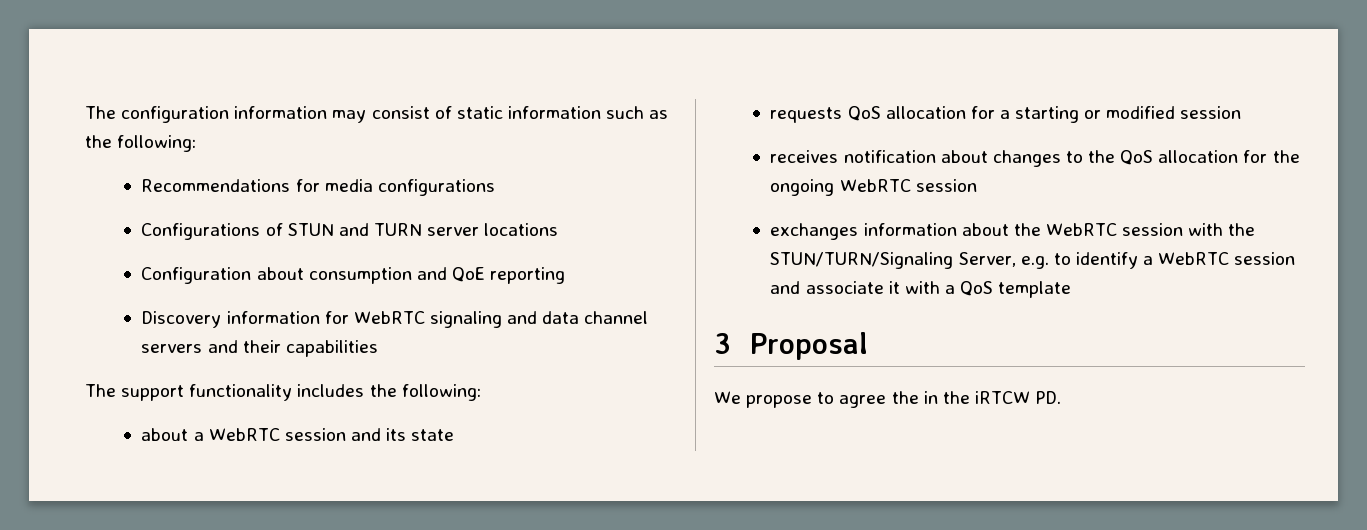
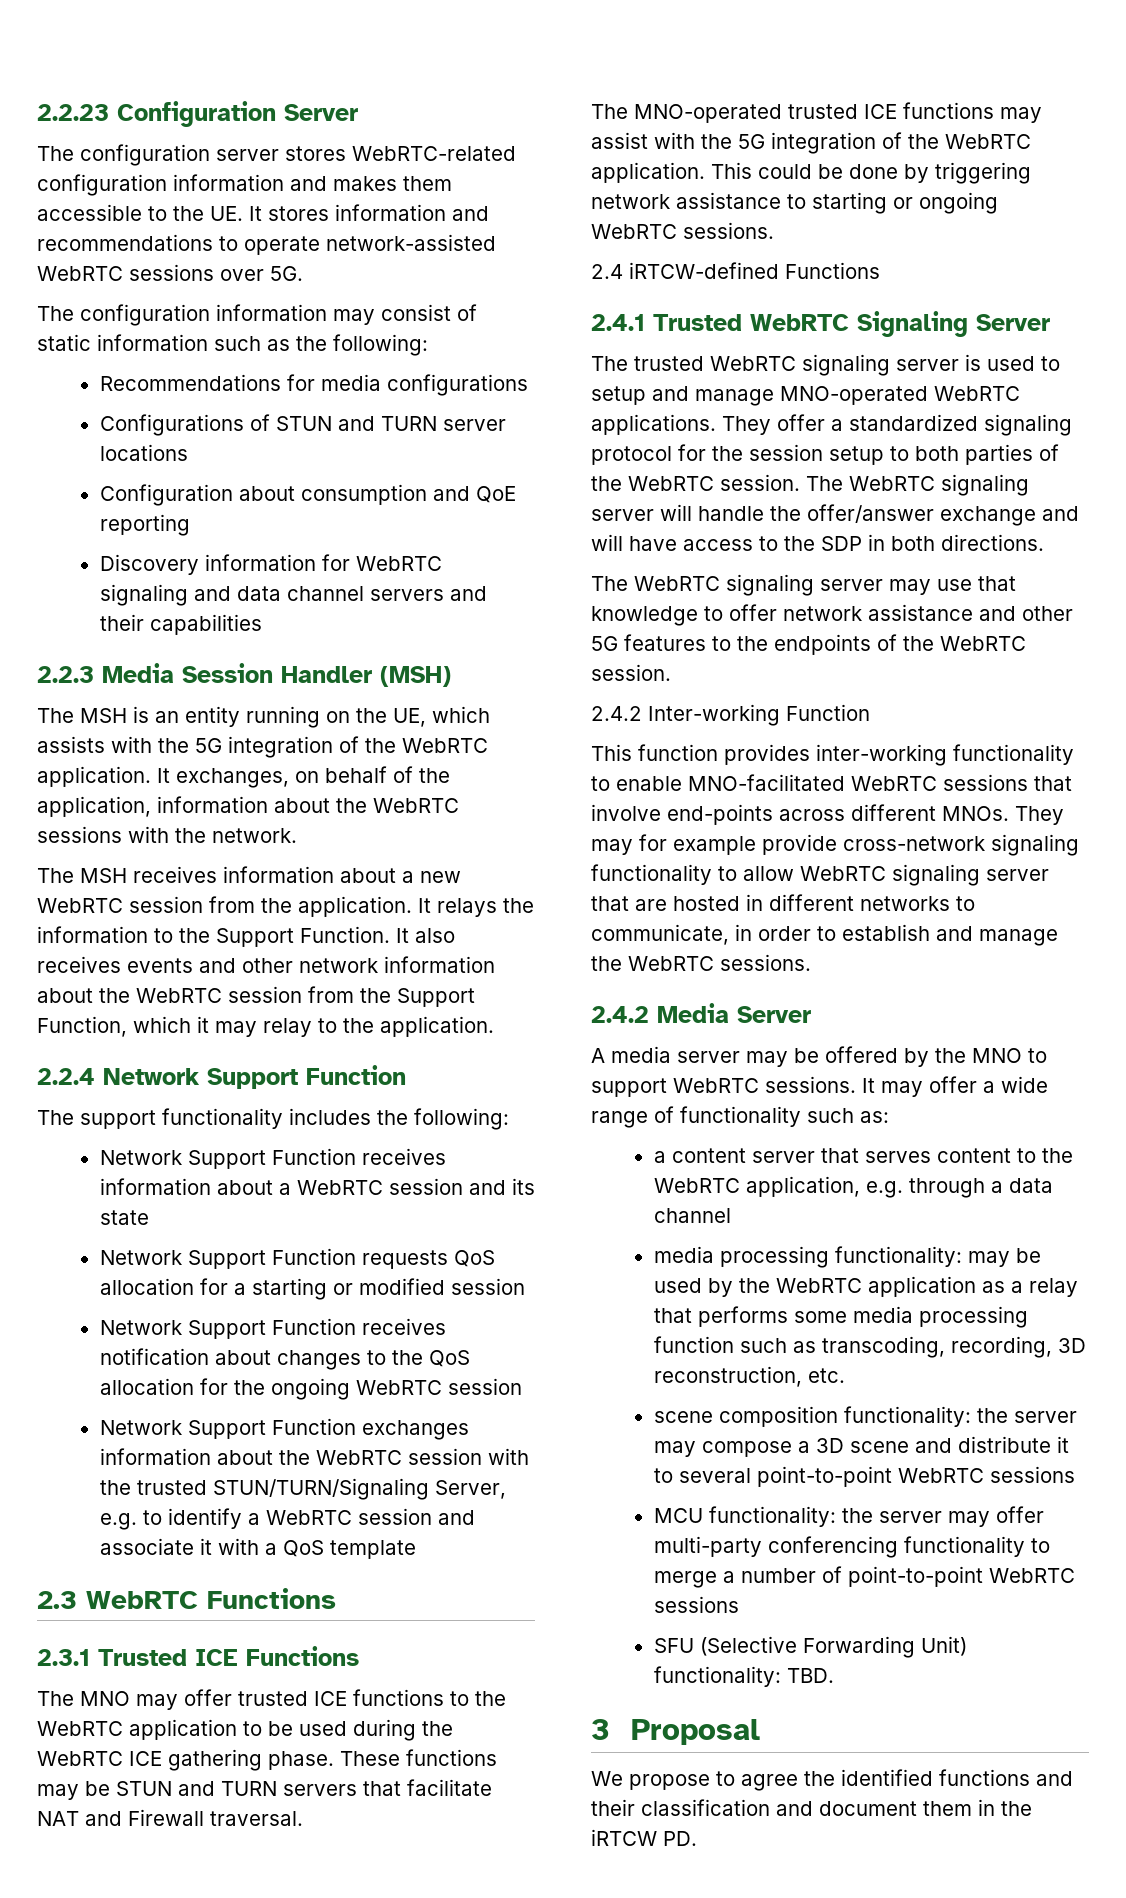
(85, 112) none -> [37,101,358,127] [37,144,516,166] [37,174,452,196] [37,204,489,221] [37,234,496,255] [37,264,303,281] 2.2.23 Configuration Server // The configuration server stores WebRTC-related configuration information and makes them accessible to the UE. It stores information and recommendations to operate network-assisted WebRTC sessions over 5G. //
(378, 348) none -> [37,663,451,687] [37,706,490,728] [37,736,488,758] [37,766,450,788] [37,796,459,817] [37,826,297,843] [37,866,461,883] [37,896,534,917] [37,926,455,947] [37,956,495,973] [37,986,475,1007] [37,1016,494,1037] [37,1065,406,1089] // 2.2.3 Media Session Handler (MSH) // The MSH is an entity running on the UE, which assists with the 5G integration of the WebRTC application. It exchanges, on behalf of the application, information about the WebRTC sessions with the network. // The MSH receives information about a new WebRTC session from the application. It relays the information to the Support Function. It also receives events and other network information about the WebRTC session from the Support Function, which it may relay to the application. // 2.2.4 Network Support Function
(481, 392) none -> [99,1148,446,1169] [99,1178,211,1195] Network Support Function receives information
(455, 435) none -> [99,1248,356,1269] Network Support Function
(1242, 112) none -> [99,1318,356,1339] Network Support Function
(977, 185) none -> [99,1418,356,1439] Network Support Function
(1256, 229) none -> [136,1480,207,1495] trusted
(1072, 289) none -> [37,1588,336,1609] [37,1646,359,1666] [37,1689,506,1710] [37,1719,453,1741] [37,1749,497,1771] [37,1779,492,1800] [37,1809,303,1826] [591,102,1042,123] [591,132,1031,154] [591,162,1031,184] [591,192,998,214] [591,222,774,239] [591,262,880,279] [591,311,1050,337] [591,354,1060,376] [591,386,1020,406] [591,414,1072,436] [591,444,1059,465] [591,474,1029,496] [591,504,1079,526] [591,534,1044,551] [591,574,1016,596] [591,604,1073,626] [591,634,1026,655] [591,664,671,681] [591,704,870,726] [591,744,1074,766] [591,774,1072,791] [591,804,1064,825] [591,834,1079,856] [591,864,1049,886] [591,894,975,911] [591,924,1058,946] [591,954,811,971] [591,1003,811,1023] [591,1046,1047,1067] [591,1076,1048,1097] [591,1106,889,1128] [653,1148,1073,1163] [653,1176,1053,1198] [653,1208,731,1223] [653,1246,1041,1268] [653,1276,1078,1297] [653,1306,1028,1328] [653,1336,1086,1358] [653,1366,845,1387] [653,1406,1077,1427] [653,1436,1069,1457] [653,1466,1075,1487] [653,1506,1044,1527] [653,1536,1050,1558] [653,1566,1075,1588] [653,1596,739,1613] [653,1636,967,1658] [653,1666,834,1687] // 2.3 WebRTC Functions // 2.3.1 Trusted ICE Functions // The MNO may offer trusted ICE functions to the WebRTC application to be used during the WebRTC ICE gathering phase. These functions may be STUN and TURN servers that facilitate NAT and Firewall traversal. // The MNO-operated trusted ICE functions may assist with the 5G integration of the WebRTC application. This could be done by triggering network assistance to starting or ongoing WebRTC sessions. // 2.4 iRTCW-defined Functions // 2.4.1 Trusted WebRTC Signaling Server // The trusted WebRTC signaling server is used to setup and manage MNO-operated WebRTC applications. They offer a standardized signaling protocol for the session setup to both parties of the WebRTC session. The WebRTC signaling server will handle the offer/answer exchange and will have access to the SDP in both directions. // The WebRTC signaling server may use that knowledge to offer network assistance and other 5G features to the endpoints of the WebRTC session. // 2.4.2 Inter-working Function // This function provides inter-working functionality to enable MNO-facilitated WebRTC sessions that involve end-points across different MNOs. They may for example provide cross-network signaling functionality to allow WebRTC signaling server that are hosted in different networks to communicate, in order to establish and manage the WebRTC sessions. // 2.4.2 Media Server // A media server may be offered by the MNO to support WebRTC sessions. It may offer a wide range of functionality such as: // a content server that serves content to the WebRTC application, e.g. through a data channel // media processing functionality: may be used by the WebRTC application as a relay that performs some media processing function such as transcoding, recording, 3D reconstruction, etc. // scene composition functionality: the server may compose a 3D scene and distribute it to several point-to-point WebRTC sessions // MCU functionality: the server may offer multi-party conferencing functionality to merge a number of point-to-point WebRTC sessions // SFU (Selective Forwarding Unit) functionality: TBD.
(919, 397) none -> [841,1769,1073,1786] [591,1799,972,1816] identified functions and their classification and document them

